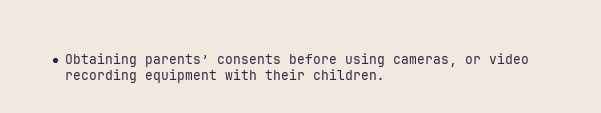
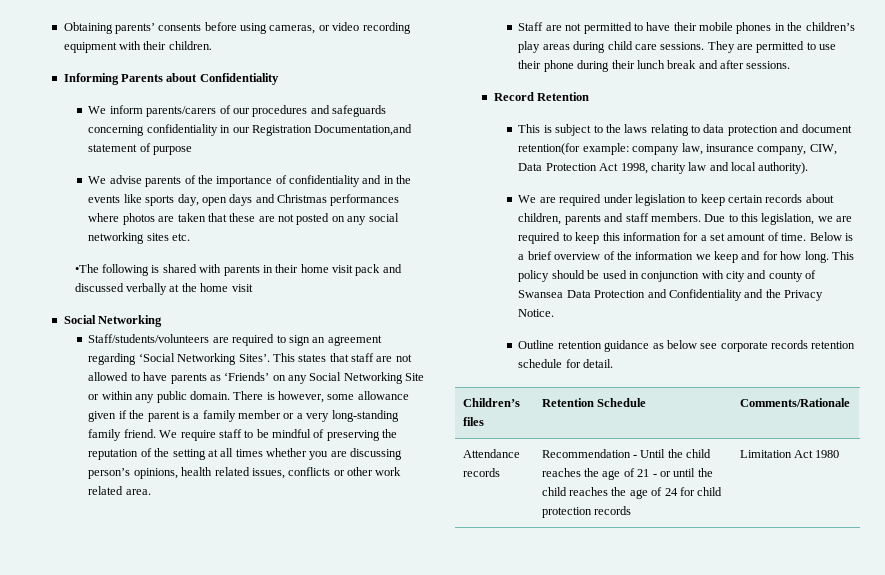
(385, 74) none -> [63,73,279,85] [88,105,387,117] [88,124,413,136] [88,143,193,155] [88,175,412,187] [88,194,400,206] [88,213,399,225] [88,232,191,244] [74,264,402,276] [74,283,253,295] [63,315,162,327] [88,334,382,346] [88,353,412,365] [88,372,425,384] [88,391,409,403] [88,410,399,422] [88,429,398,441] [88,448,403,460] [88,467,402,479] [88,486,151,495] [518,22,855,34] [518,41,837,53] [518,60,791,72] [493,92,589,101] [518,124,852,136] [518,143,837,155] [518,162,809,174] [518,194,834,206] [518,213,853,225] [518,232,853,244] [518,251,854,263] [518,270,817,282] [518,289,824,301] [518,309,555,317] [518,340,856,352] [518,359,614,368] [462,398,520,407] [462,417,484,426] [541,398,647,407] [739,398,850,407] [462,449,520,458] [462,468,500,477] [541,449,712,458] [541,468,713,480] [541,487,723,499] [541,506,632,518] [739,450,840,458] // Informing Parents about Confidentiality // We inform parents/carers of our procedures and safeguards concerning confidentiality in our Registration Documentation,and statement of purpose // We advise parents of the importance of confidentiality and in the events like sports day, open days and Christmas performances where photos are taken that these are not posted on any social networking sites etc. // •The following is shared with parents in their home visit pack and discussed verbally at the home visit // Social Networking // Staff/students/volunteers are required to sign an agreement regarding ‘Social Networking Sites’. This states that staff are not allowed to have parents as ‘Friends’ on any Social Networking Site or within any public domain. There is however, some allowance given if the parent is a family member or a very long-standing family friend. We require staff to be mindful of preserving the reputation of the setting at all times whether you are discussing person’s opinions, health related issues, conflicts or other work related area. // Staff are not permitted to have their mobile phones in the children’s play areas during child care sessions. They are permitted to use their phone during their lunch break and after sessions. // Record Retention // This is subject to the laws relating to data protection and document retention(for example: company law, insurance company, CIW, Data Protection Act 1998, charity law and local authority). // We are required under legislation to keep certain records about children, parents and staff members. Due to this legislation, we are required to keep this information for a set amount of time. Below is a brief overview of the information we keep and for how long. This policy should be used in conjunction with city and county of Swansea Data Protection and Confidentiality and the Privacy Notice. // Outline retention guidance as below see corporate records retention schedule for detail. // Children’s files | Retention Schedule | Comments/Rationale // Attendance records | Recommendation - Until the child reaches the age of 21 - or until the child reaches the age of 24 for child protection records | Limitation Act 1980

